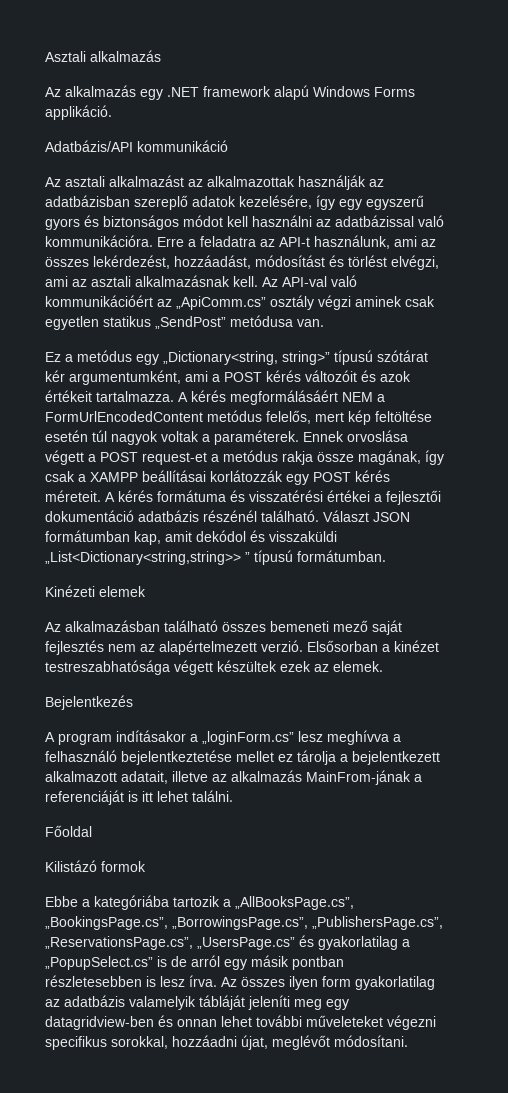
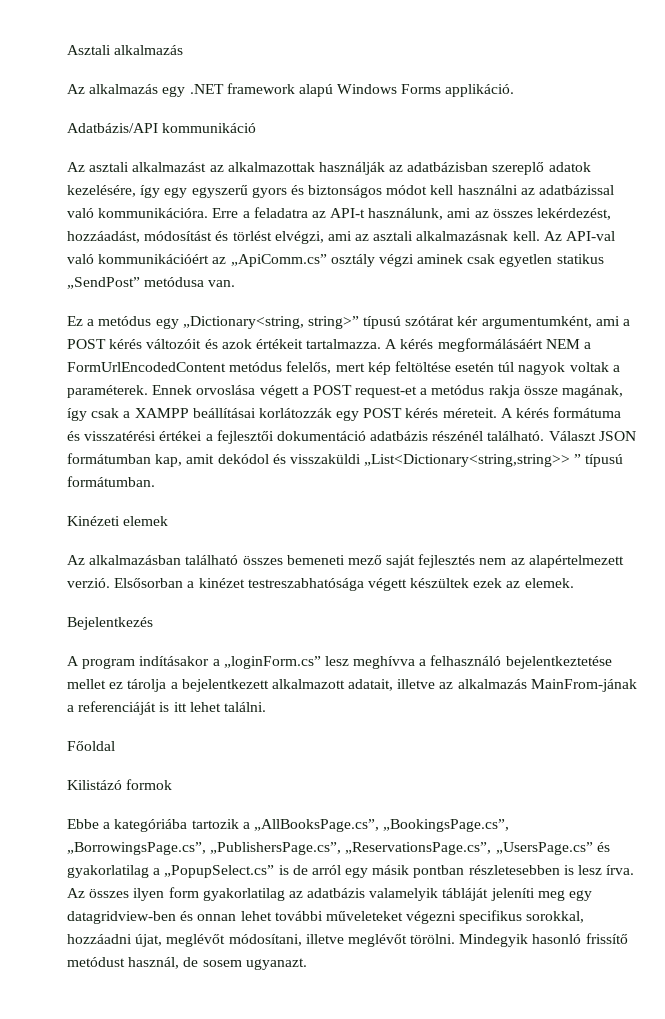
[334,1035,408,1047] módosítani. -> [228,933,628,947] [67,957,307,970] módosítani, illetve meglévőt törölni. Mindegyik hasonló frissítő metódust használ, de sosem ugyanazt.

